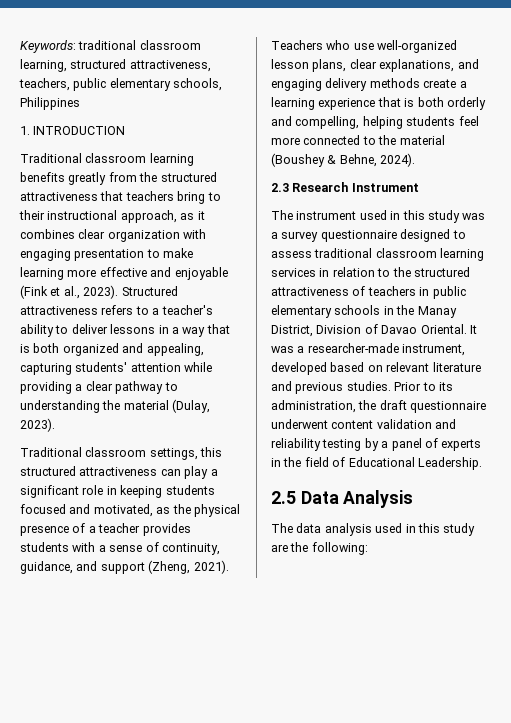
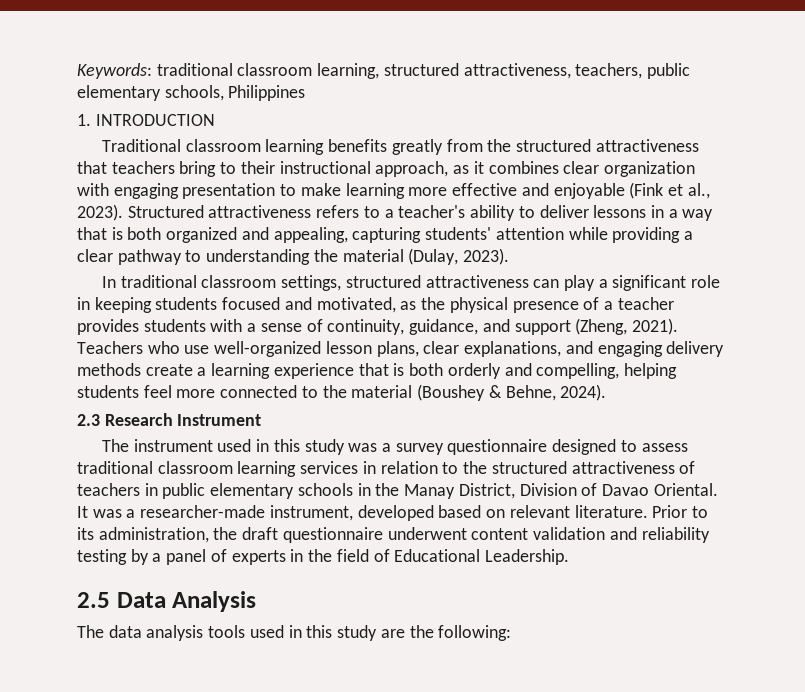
[20,447,82,457] Traditional -> [101,275,197,288] In traditional
[200,447,223,457] this -> (342, 283) none
[432,362,481,372] [271,381,391,394] literature and previous studies. -> [574,505,648,518] literature.
(372, 529) none -> [208,625,246,638] tools

